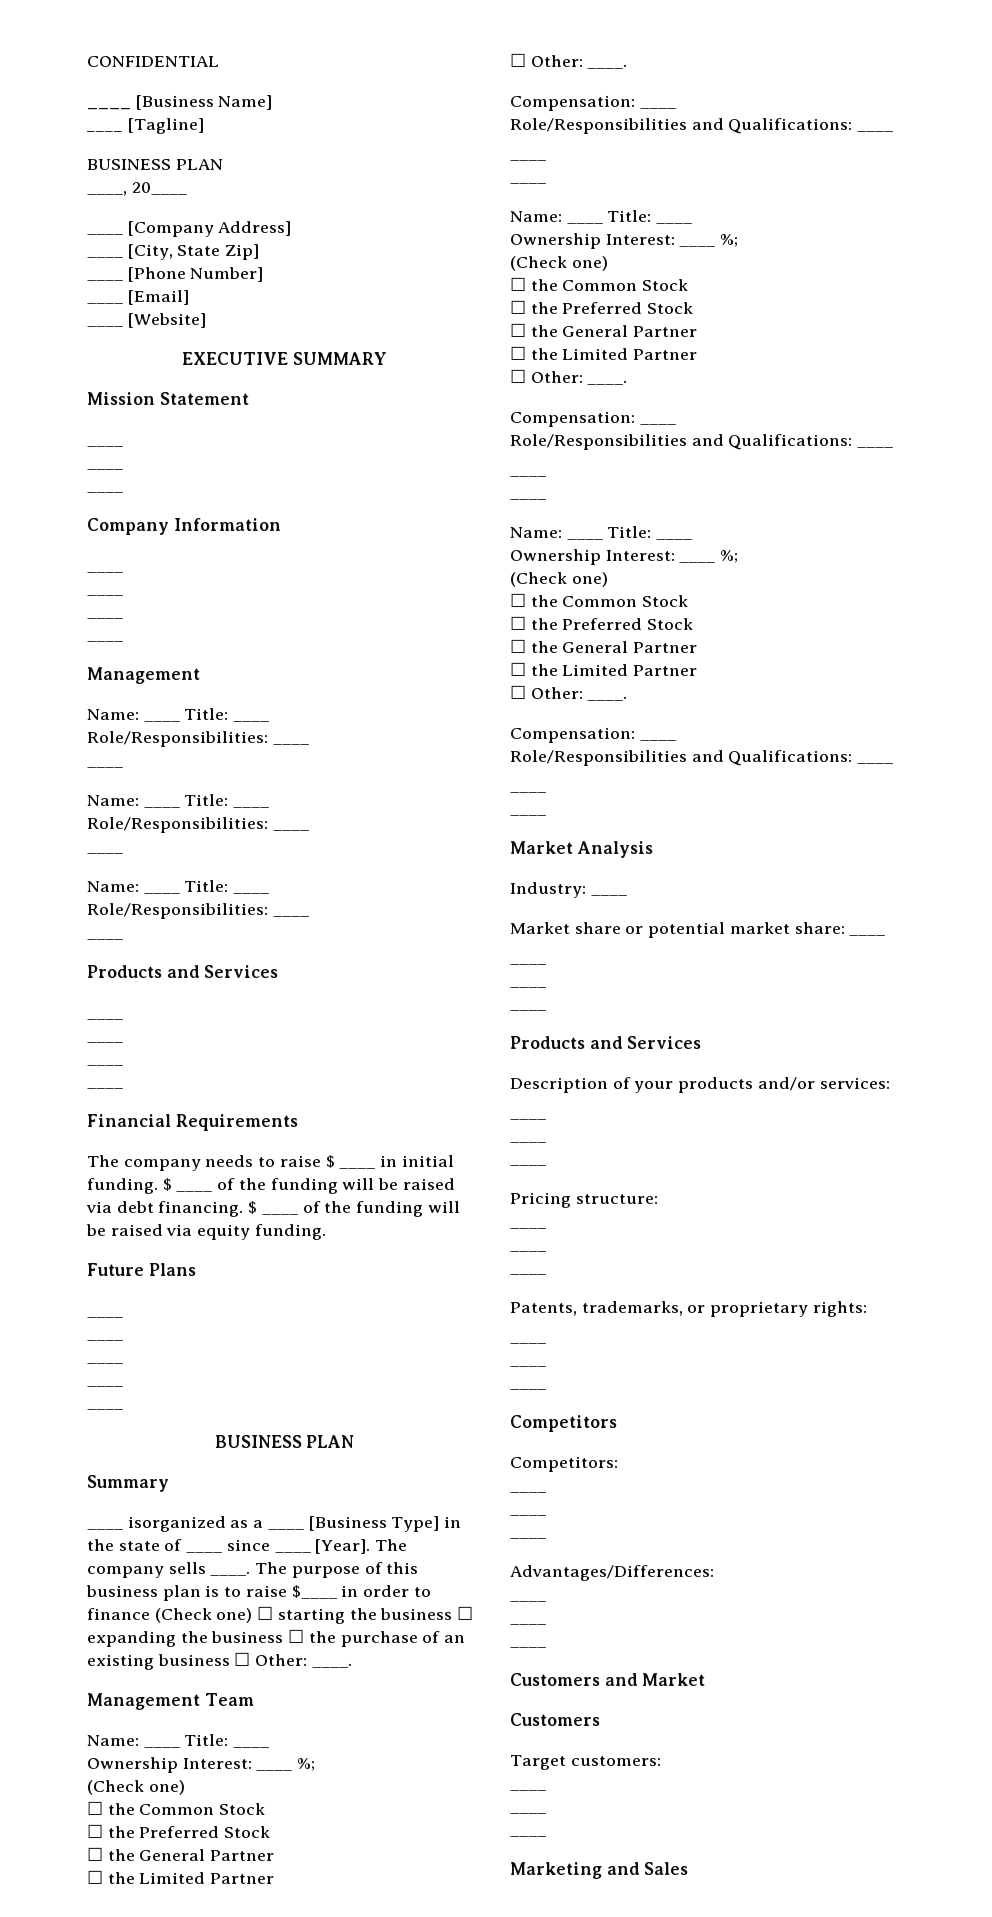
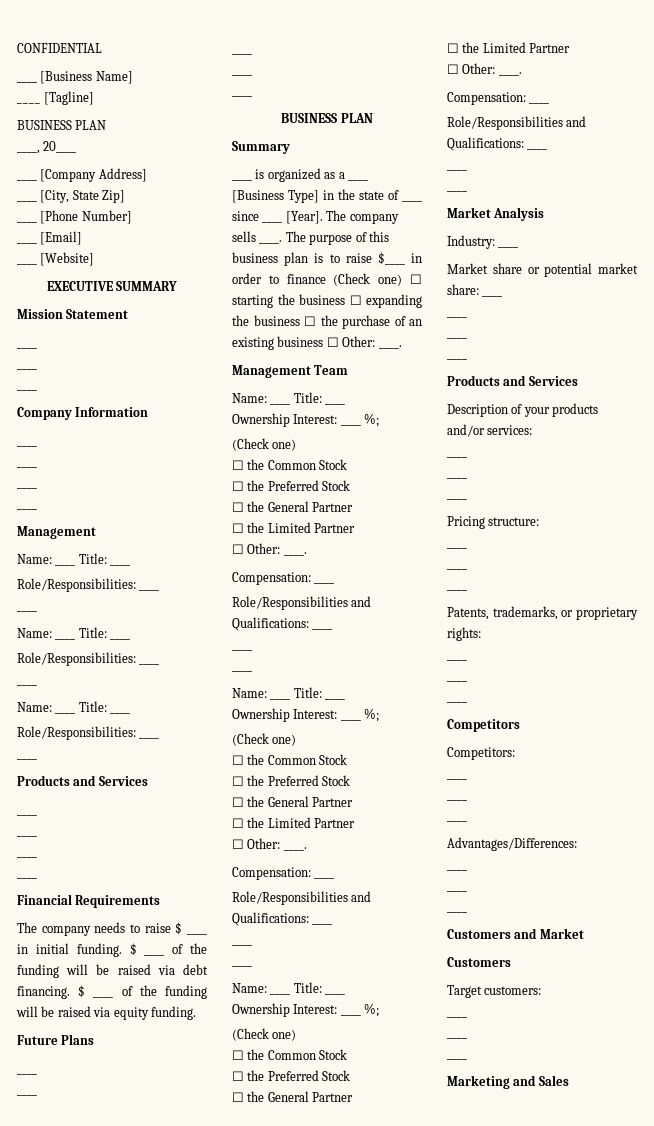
[127,1516,226,1532] isorganized -> [255,168,321,182] is organized

